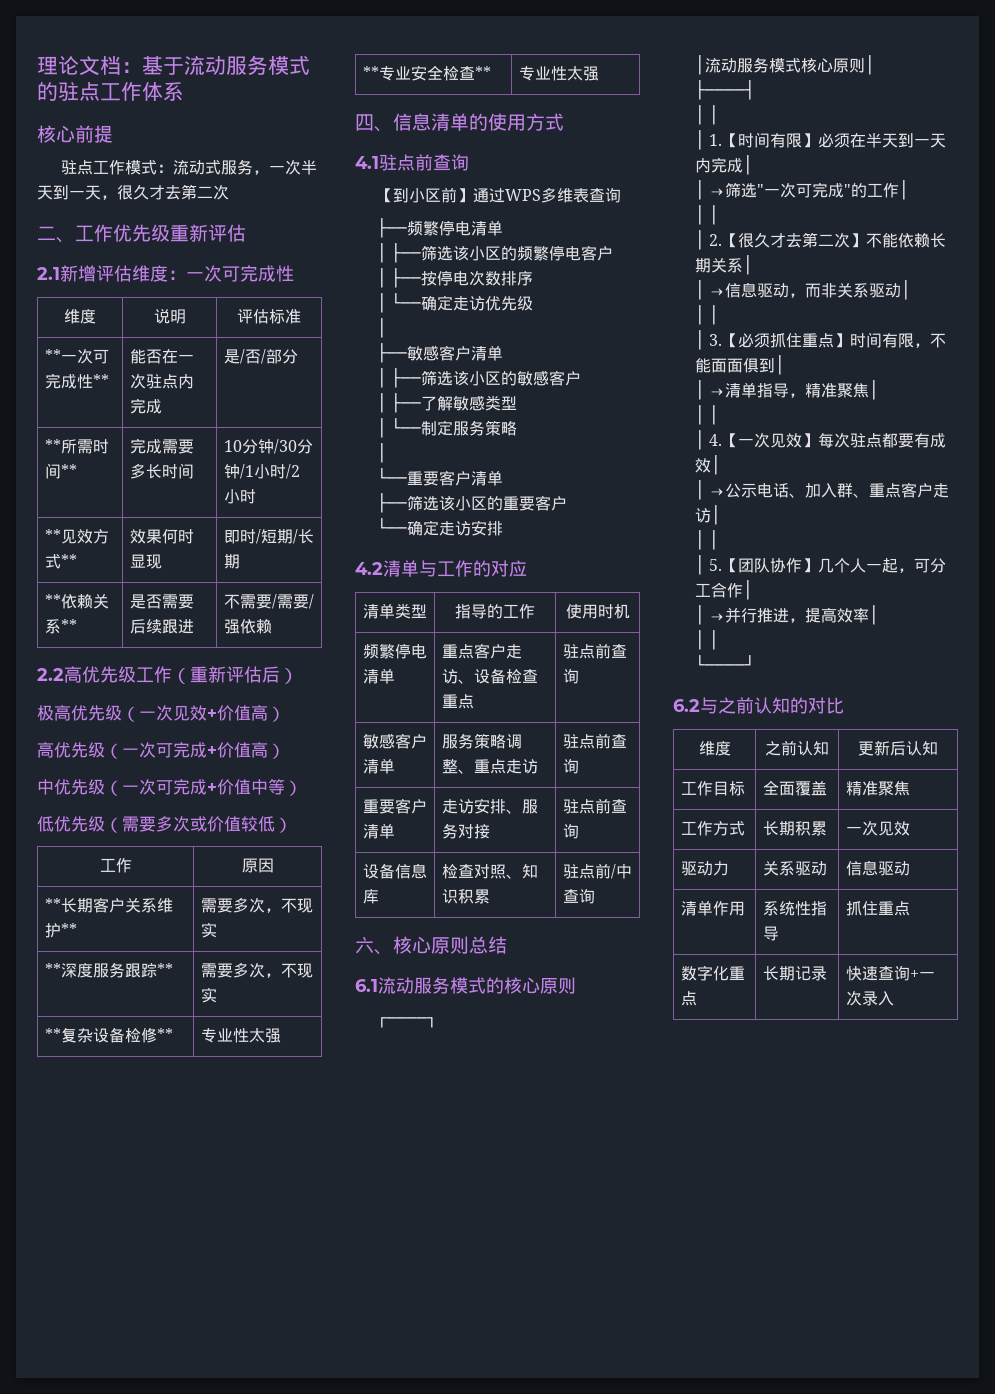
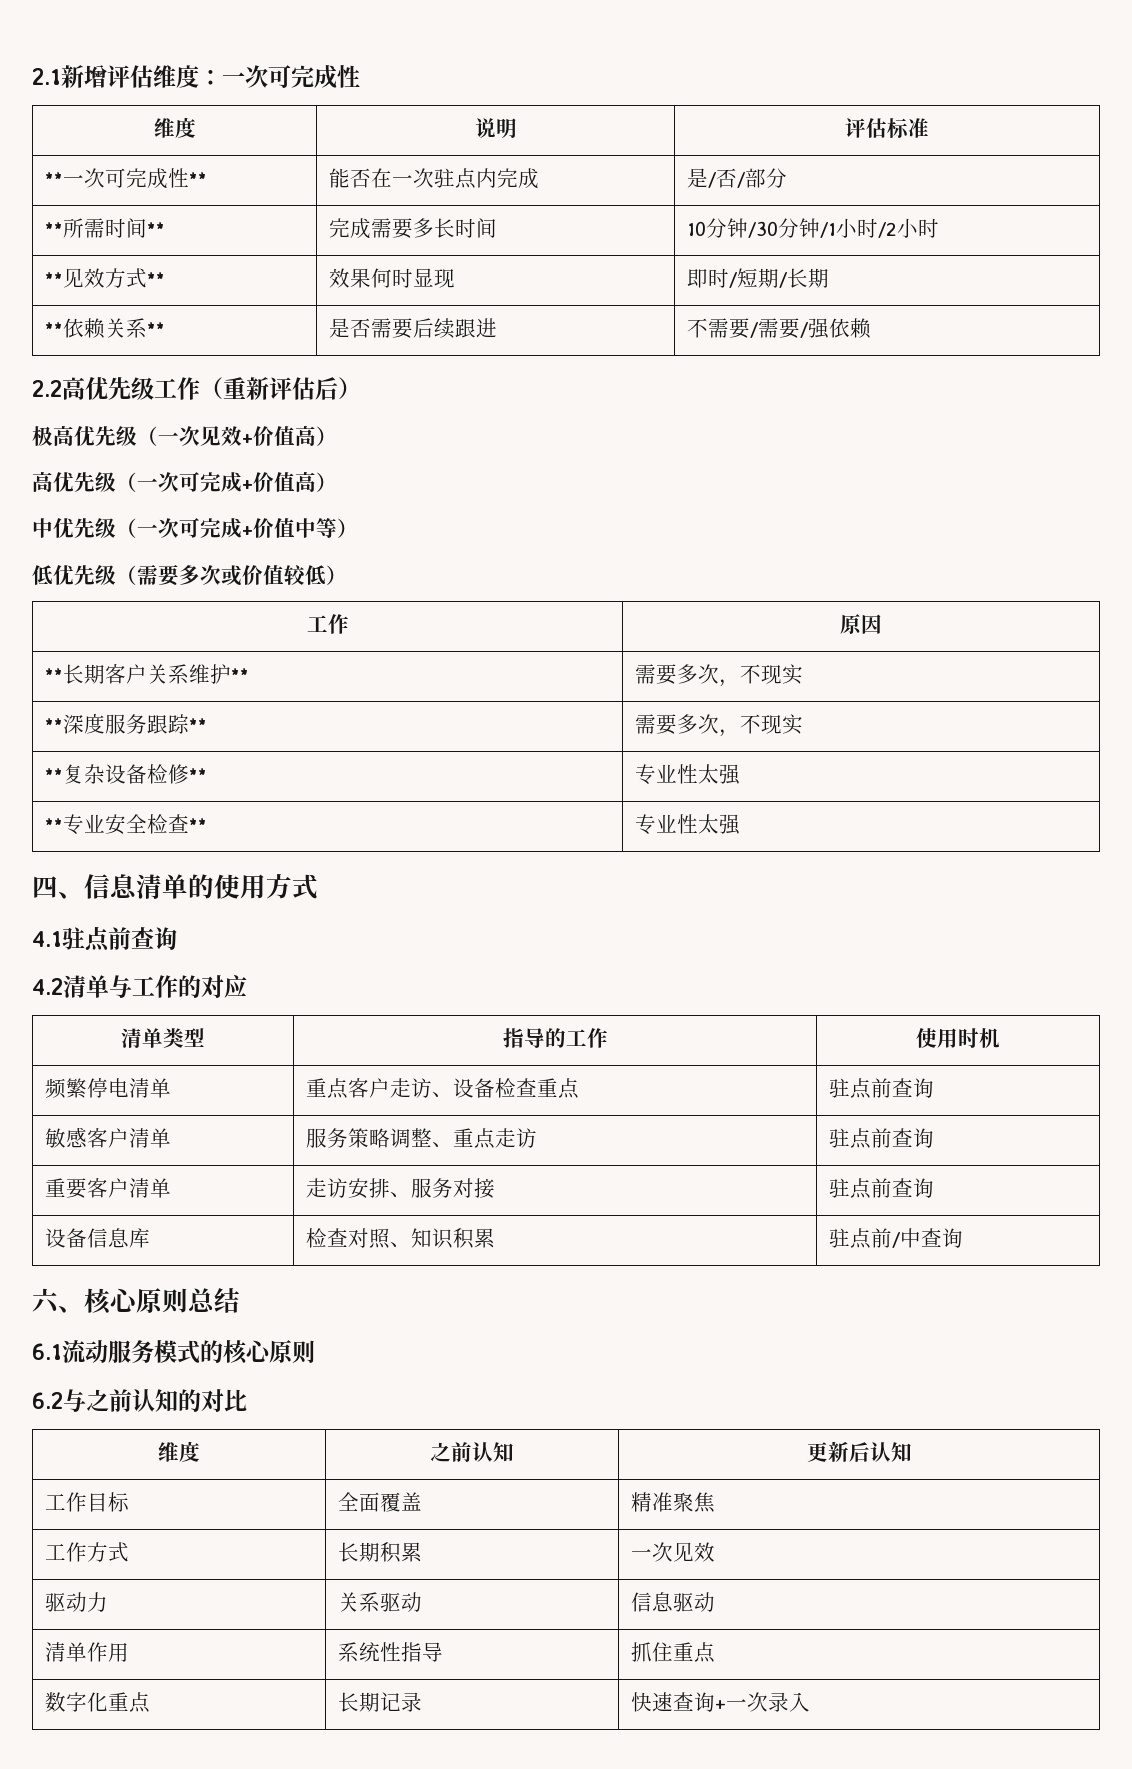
[37,55,310,76] [37,82,184,101] [37,125,113,143] [61,159,318,175] [37,184,229,200] [37,224,246,243] 理论文档：基于流动服务模式的驻点工作体系 // 核心前提 // 驻点工作模式：流动式服务，一次半天到一天，很久才去第二次 // 二、工作优先级重新评估 // -> (32, 76) none
[376,187,621,203] [376,218,503,238] [376,243,613,263] [376,268,533,288] [376,293,533,313] [376,318,387,338] [376,343,503,363] [376,368,581,388] [376,393,517,413] [376,418,517,438] [376,443,387,463] [376,468,503,486] [376,493,567,513] [376,518,503,536] // 【到小区前】通过WPS多维表查询 // ├──频繁停电清单 // │ ├──筛选该小区的频繁停电客户 // │ ├──按停电次数排序 // │ └──确定走访优先级 // │ // ├──敏感客户清单 // │ ├──筛选该小区的敏感客户 // │ ├──了解敏感类型 // │ └──制定服务策略 // │ // └──重要客户清单 // ├──筛选该小区的重要客户 // └──确定走访安排 -> (177, 938) none
[376,1017,437,1028] [694,55,875,75] [694,80,755,100] [694,105,719,125] [694,130,946,150] [694,155,753,175] [694,180,909,200] [694,205,719,225] [694,230,946,250] [694,255,753,275] [694,280,911,300] [694,305,719,325] [694,330,946,350] [694,355,785,375] [694,380,879,400] [694,405,719,425] [694,430,946,450] [694,455,721,475] [694,480,949,500] [694,505,721,525] [694,530,719,550] [694,555,946,575] [694,580,753,600] [694,605,879,625] [694,630,719,650] [694,655,755,671] // ┌────┐ // │流动服务模式核心原则│ // ├────┤ // │ │ // │ 1.【时间有限】必须在半天到一天内完成│ // │ →筛选"一次可完成"的工作│ // │ │ // │ 2.【很久才去第二次】不能依赖长期关系│ // │ →信息驱动，而非关系驱动│ // │ │ // │ 3.【必须抓住重点】时间有限，不能面面俱到│ // │ →清单指导，精准聚焦│ // │ │ // │ 4.【一次见效】每次驻点都要有成效│ // │ →公示电话、加入群、重点客户走访│ // │ │ // │ 5.【团队协作】几个人一起，可分工合作│ // │ →并行推进，提高效率│ // │ │ // └────┘ -> (315, 1352) none

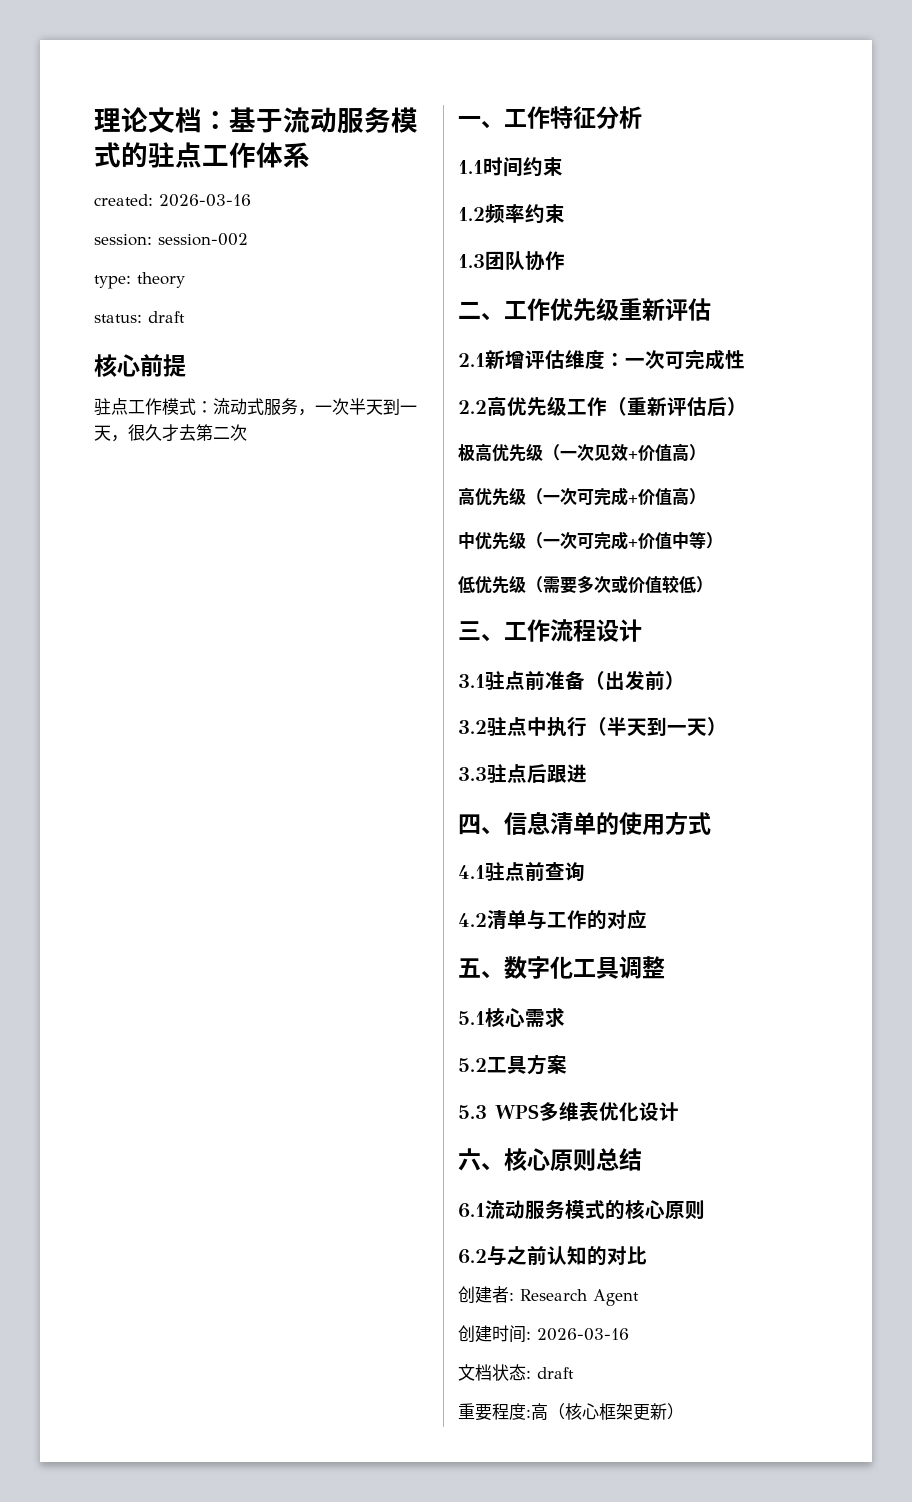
(32, 76) none -> [94,107,418,134] [94,142,310,168] [94,194,251,207] [94,233,248,246] [94,272,185,289] [94,311,185,323] [94,354,186,377] [94,398,417,416] [94,424,247,442] [458,106,642,129] [458,157,563,177] [458,204,565,224] [458,251,565,271] [458,298,711,322] 理论文档：基于流动服务模式的驻点工作体系 // created: 2026-03-16 // session: session-002 // type: theory // status: draft // 核心前提 // 驻点工作模式：流动式服务，一次半天到一天，很久才去第二次 // 一、工作特征分析 // 1.1时间约束 // 1.2频率约束 // 1.3团队协作 // 二、工作优先级重新评估 //
[153,117,196,138] [474,118,517,138] [845,118,929,139] [45,168,208,189] [329,168,540,189] [687,168,788,188] [45,218,166,238] [329,218,498,239] [687,218,940,238] [45,268,166,288] [329,268,456,288] [687,268,830,288] [45,318,166,339] [329,318,498,339] [687,318,872,339] // 维度 | 说明 | 评估标准 // **一次可完成性** | 能否在一次驻点内完成 | 是/否/部分 // **所需时间** | 完成需要多长时间 | 10分钟/30分钟/1小时/2小时 // **见效方式** | 效果何时显现 | 即时/短期/长期 // **依赖关系** | 是否需要后续跟进 | 不需要/需要/强依赖 -> (745, 359) none
[306,614,349,634] [840,614,882,634] [45,664,250,684] [635,664,804,687] [45,713,208,734] [635,714,804,737] [45,764,208,784] [635,764,742,785] [45,814,208,835] [635,814,742,835] // 工作 | 原因 // **长期客户关系维护** | 需要多次，不现实 // **深度服务跟踪** | 需要多次，不现实 // **复杂设备检修** | 专业性太强 // **专业安全检查** | 专业性太强 -> [458,619,642,642] [458,670,685,691] [458,717,727,737] [458,764,587,783] // 三、工作流程设计 // 3.1驻点前准备（出发前） // 3.2驻点中执行（半天到一天） // 3.3驻点后跟进
[121,1028,205,1048] [502,1028,608,1048] [916,1028,1000,1048] [45,1078,172,1099] [306,1078,580,1099] [829,1078,935,1099] [45,1127,172,1148] [306,1128,538,1149] [829,1128,935,1149] [45,1178,172,1199] [306,1178,496,1199] [829,1178,935,1199] [45,1228,151,1248] [306,1228,496,1249] [829,1228,964,1249] // 清单类型 | 指导的工作 | 使用时机 // 频繁停电清单 | 重点客户走访、设备检查重点 | 驻点前查询 // 敏感客户清单 | 服务策略调整、重点走访 | 驻点前查询 // 重要客户清单 | 走访安排、服务对接 | 驻点前查询 // 设备信息库 | 检查对照、知识积累 | 驻点前/中查询 -> [458,956,665,979] [458,1007,565,1028] [458,1054,567,1075] [458,1101,679,1122] // 五、数字化工具调整 // 5.1核心需求 // 5.2工具方案 // 5.3 WPS多维表优化设计
[158,1441,200,1462] [430,1442,514,1462] [806,1441,912,1462] [45,1492,131,1512] [338,1492,423,1512] [631,1492,716,1513] [45,1542,130,1562] [338,1542,423,1563] [631,1542,716,1562] [45,1592,109,1612] [338,1592,423,1612] [631,1592,716,1612] [45,1642,130,1662] [338,1642,444,1662] [631,1642,716,1663] [45,1692,151,1713] [338,1692,423,1712] [631,1692,811,1712] // 维度 | 之前认知 | 更新后认知 // 工作目标 | 全面覆盖 | 精准聚焦 // 工作方式 | 长期积累 | 一次见效 // 驱动力 | 关系驱动 | 信息驱动 // 清单作用 | 系统性指导 | 抓住重点 // 数字化重点 | 长期记录 | 快速查询+一次录入 -> [458,1286,639,1306] [458,1325,629,1343] [458,1364,574,1381] [458,1403,684,1421] // 创建者: Research Agent // 创建时间: 2026-03-16 // 文档状态: draft // 重要程度:高（核心框架更新）

